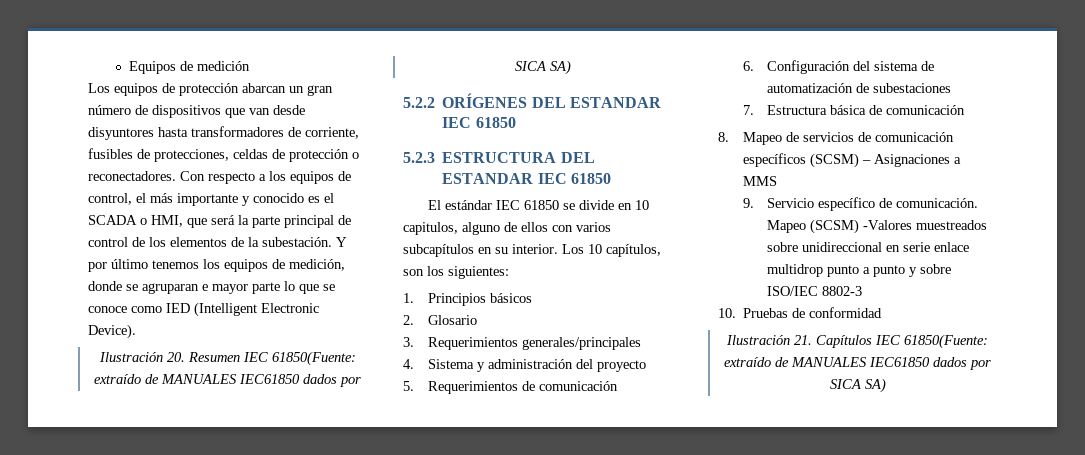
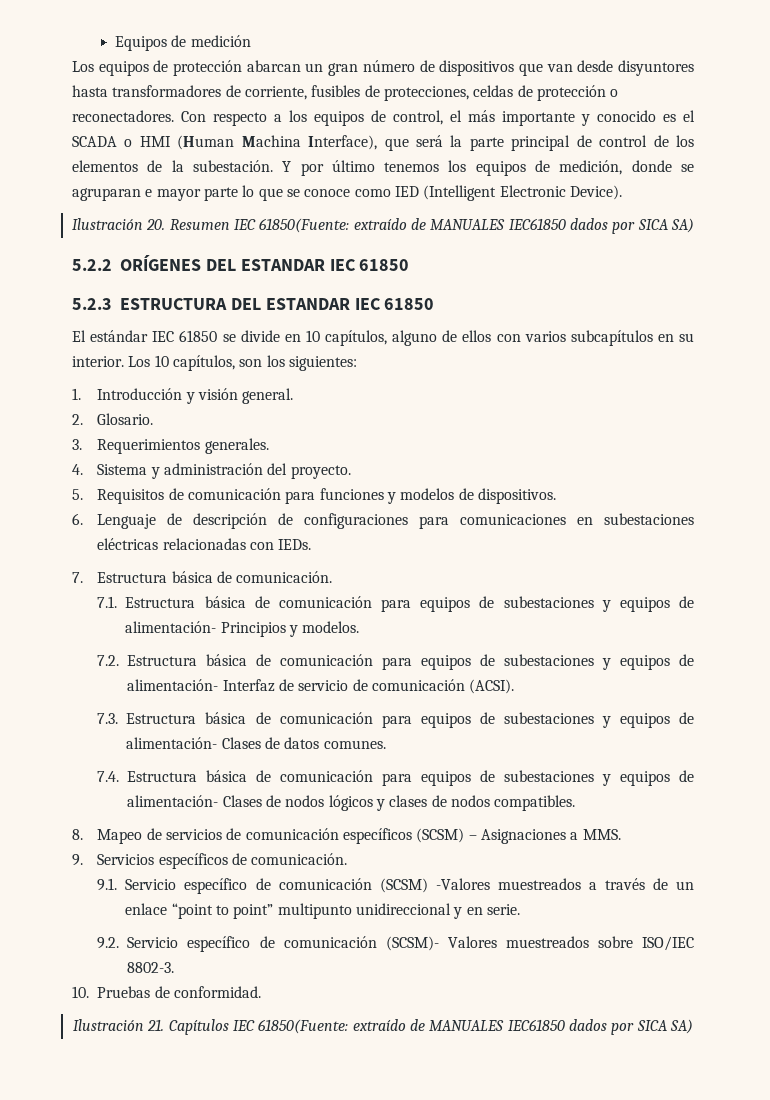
[151,215,183,227] HMI, -> [139,135,378,150] HMI (Human Machina Interface),
[403,222,458,235] capitulos, -> [325,330,387,346] capítulos,
[427,293,532,306] Principios básicos -> [97,388,294,404] Introducción y visión general.
[427,315,477,325] Glosario -> [97,413,154,425] Glosario.
[521,337,641,350] generales/principales -> [204,438,269,454] generales.
[596,360,646,372] proyecto -> [290,465,351,479] proyecto.
[427,381,618,394] [742,60,935,74] [767,83,952,93] [742,105,966,115] Requerimientos de comunicación // 6. Configuración del sistema de automatización de subestaciones // 7. Estructura básica de comunicación -> [97,488,556,504] [72,513,694,529] [97,538,312,550] [72,571,333,583] [97,596,694,612] [125,621,360,637] [97,654,694,670] [127,679,515,694] [97,712,694,728] [126,737,386,749] [97,770,694,786] [127,795,576,811] Requisitos de comunicación para funciones y modelos de dispositivos. // 6. Lenguaje de descripción de configuraciones para comunicaciones en subestaciones eléctricas relacionadas con IEDs. // 7. Estructura básica de comunicación. // 7.1. Estructura básica de comunicación para equipos de subestaciones y equipos de alimentación- Principios y modelos. // 7.2. Estructura básica de comunicación para equipos de subestaciones y equipos de alimentación- Interfaz de servicio de comunicación (ACSI). // 7.3. Estructura básica de comunicación para equipos de subestaciones y equipos de alimentación- Clases de datos comunes. // 7.4. Estructura básica de comunicación para equipos de subestaciones y equipos de alimentación- Clases de nodos lógicos y clases de nodos compatibles.
[742,176,777,186] [742,197,979,211] [767,220,807,233] MMS // 9. Servicio específico de comunicación. Mapeo -> [582,829,621,840] [72,853,348,869] [97,878,372,894] MMS. // 9. Servicios específicos de comunicación. // 9.1. Servicio específico de comunicación
[767,242,970,252] [767,264,918,277] sobre unidireccional en serie enlace multidrop punto a punto y -> [588,878,694,890] [125,903,520,919] [97,936,589,952] a través de un enlace “point to point” multipunto unidireccional y en serie. // 9.2. Servicio específico de comunicación (SCSM)- Valores muestreados
[822,286,863,296] 8802-3 -> [127,962,175,973] 8802-3.
[809,307,883,318] conformidad -> [174,986,262,998] conformidad.

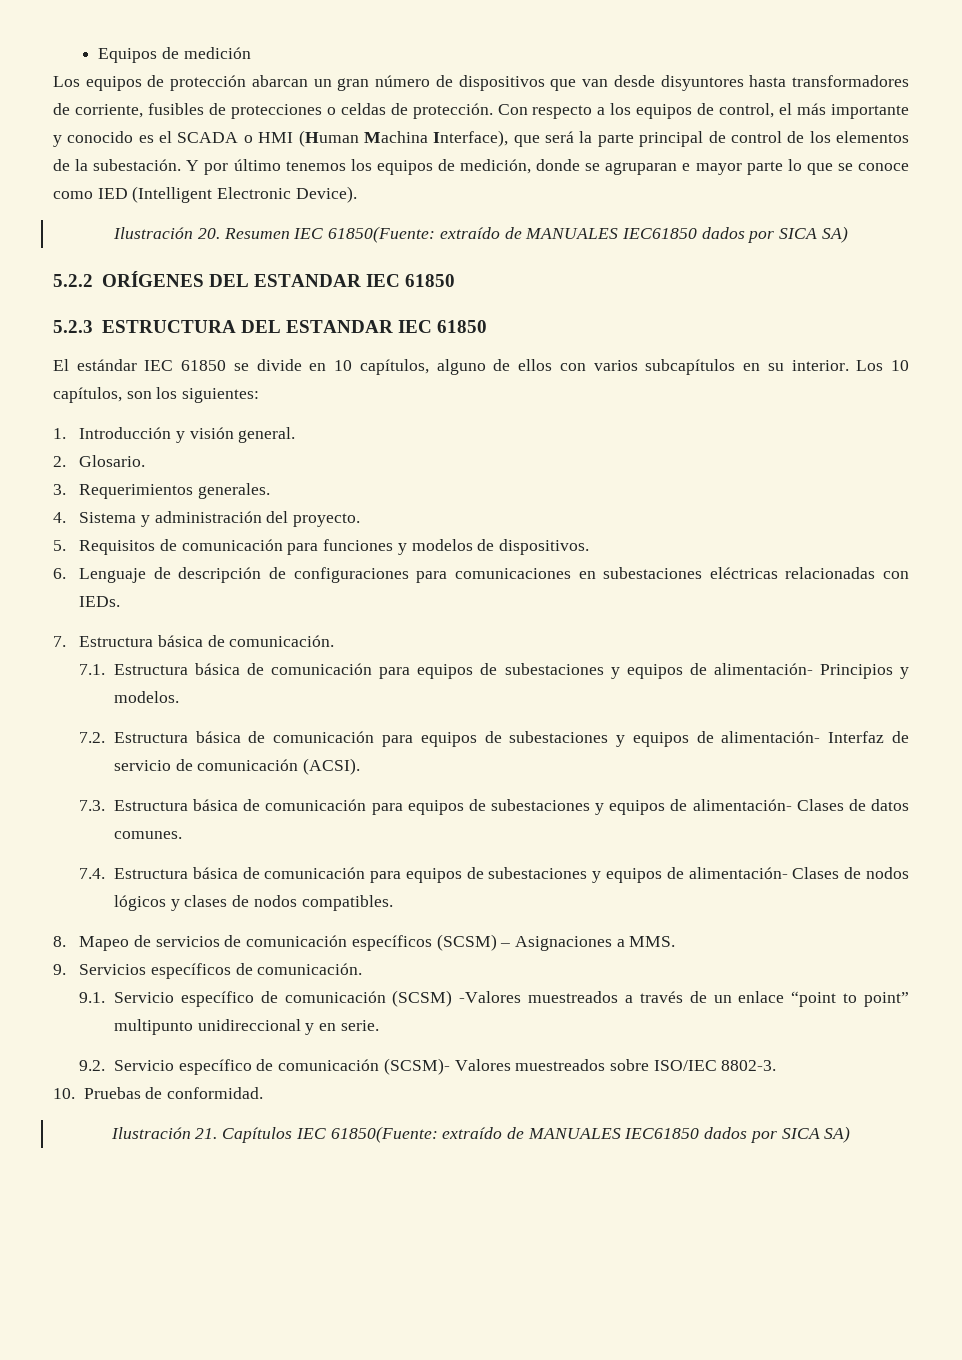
[383,85,619,101] [72,110,174,122] protecciones, celdas de protección o reconectadores. -> [230,103,493,119] protecciones o celdas de protección.

